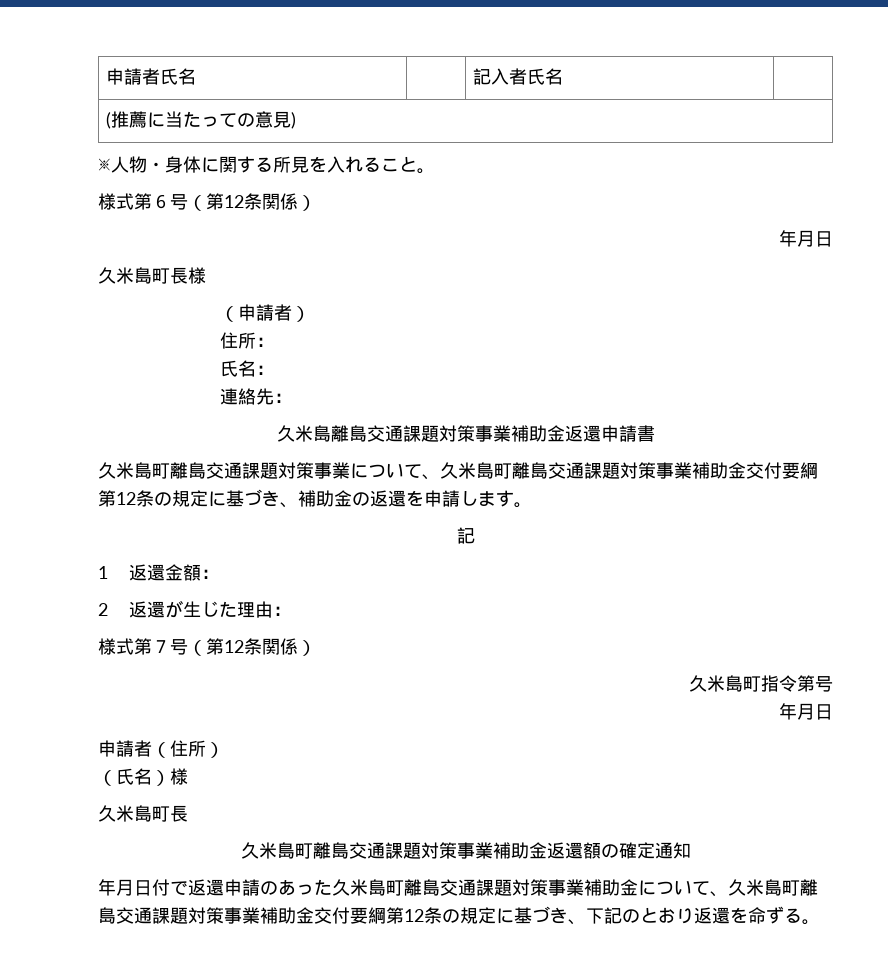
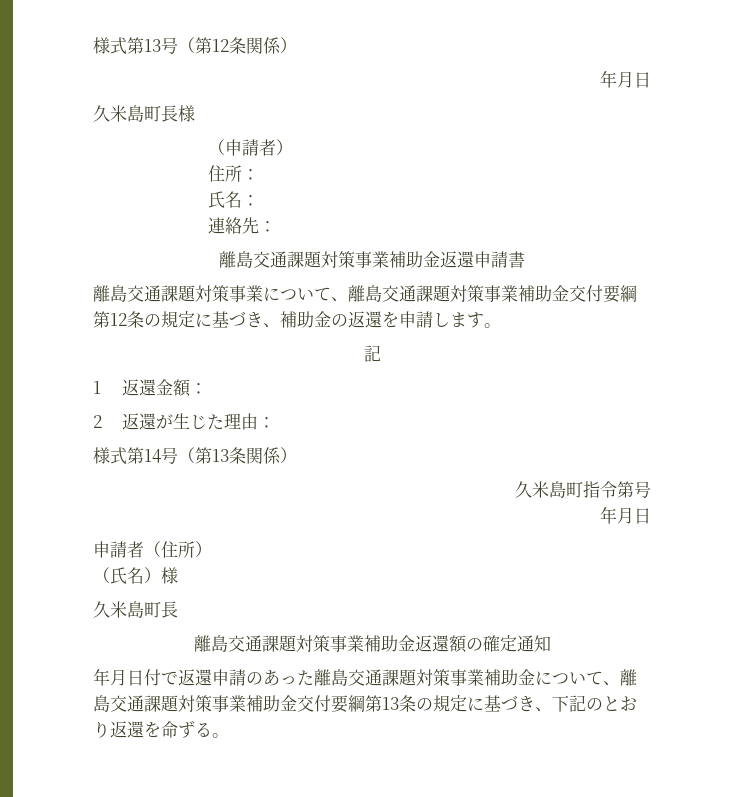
[106,68,197,85] [473,68,564,85] [106,111,297,129] [98,156,435,174] [98,193,170,210] 申請者氏名 | | 記入者氏名 | // (推薦に当たっての意見) // ※人物・身体に関する所見を入れること。 // 様式第６ -> [93,37,161,55] 様式第13
[276,425,331,442] 久米島 -> (277, 226) none
[98,462,170,479] 久米島町 -> (525, 259) none
[440,462,512,479] 久米島町 -> (348, 299) none
[152,638,244,656] ７号（第12 -> [144,447,229,464] 14号（第13
[240,842,313,859] 久米島町 -> (178, 609) none
[332,879,404,896] 久米島町 -> (314, 678) none
[728,879,818,896] [98,907,424,924] 久米島町離島交通課題対策事業補助金交付要綱第12 -> [620,669,637,686] [93,695,399,713] 離島交通課題対策事業補助金交付要綱第13

